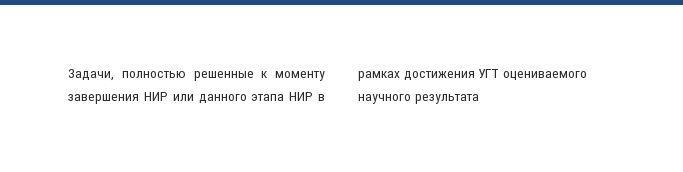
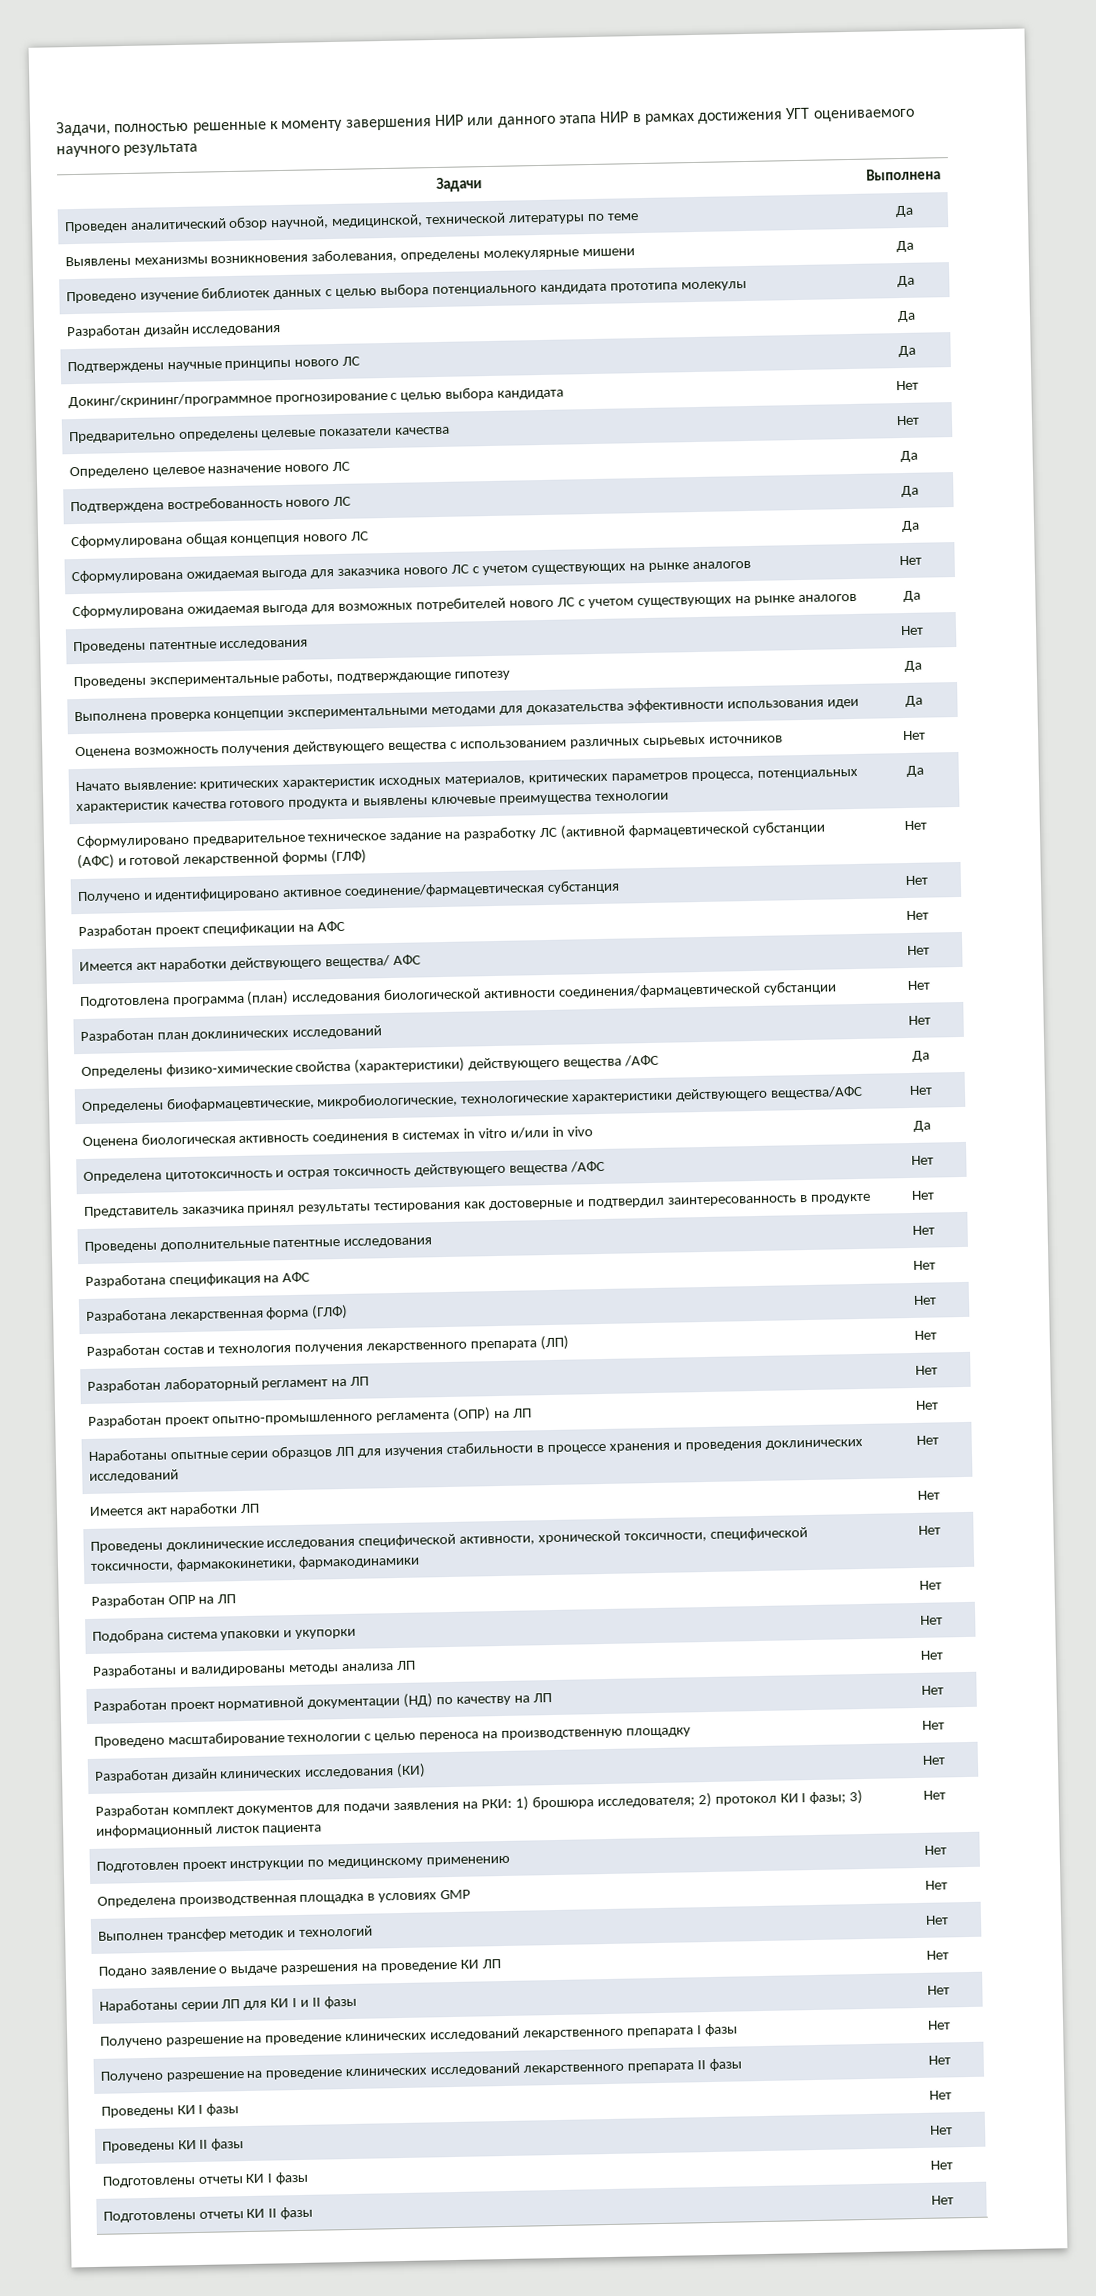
(479, 99) none -> [435,177,482,193] [866,168,941,181] [63,212,639,234] [894,205,914,218] [64,248,636,267] [895,240,914,253] [65,280,747,304] [896,275,915,288] [65,323,282,339] [896,310,916,323] [66,356,361,374] [897,345,916,358] [67,386,565,409] [896,380,919,391] [68,426,451,444] [896,415,920,426] [68,461,351,479] [899,450,918,463] [69,496,352,514] [900,485,919,498] [70,531,370,549] [900,520,920,533] [70,560,751,584] [899,555,922,566] [71,593,857,619] [902,590,921,603] [72,639,309,654] [900,625,924,636] [72,670,511,689] [903,660,922,673] [73,698,859,722] [904,695,923,708] [74,735,783,759] [902,730,926,741] [74,768,858,792] [75,792,669,814] [905,765,924,777] [75,820,825,849] [76,849,368,870] [904,820,927,831] [76,879,621,904] [905,875,928,886] [77,920,346,939] [906,910,929,921] [78,954,422,972] [907,945,930,956] [78,980,838,1009] [907,980,931,990] [79,1025,383,1044] [908,1015,931,1025] [80,1054,660,1079] [911,1050,930,1062] [81,1085,864,1114] [909,1085,933,1095] [81,1126,593,1149] [912,1120,931,1132] [82,1160,606,1184] [911,1155,934,1165] [83,1193,871,1219] [911,1190,935,1200] [83,1237,433,1254] [912,1225,935,1235] [84,1271,311,1289] [913,1260,936,1270] [85,1304,349,1323] [913,1295,937,1305] [85,1335,570,1358] [914,1330,937,1340] [86,1376,370,1393] [915,1365,938,1375] [87,1407,533,1428] [915,1400,939,1410] [87,1438,863,1463] [88,1469,179,1483] [916,1435,939,1445] [88,1502,261,1517] [917,1490,940,1500] [89,1527,809,1553] [89,1554,421,1573] [918,1525,941,1535] [90,1593,237,1608] [919,1580,942,1590] [91,1628,357,1643] [920,1615,943,1625] [91,1660,417,1678] [920,1650,943,1660] [92,1693,552,1713] [921,1685,944,1695] [93,1727,691,1748] [922,1720,945,1730] [93,1763,427,1783] [922,1755,946,1765] [94,1790,864,1818] [95,1823,323,1838] [923,1790,946,1800] [95,1855,511,1873] [924,1845,947,1855] [96,1889,472,1908] [925,1880,948,1890] [97,1925,374,1942] [925,1915,949,1925] [97,1959,501,1978] [926,1950,949,1960] [98,1995,357,2013] [927,1985,950,1995] [99,2023,738,2048] [927,2020,951,2030] [99,2058,742,2083] [928,2055,951,2065] [100,2103,240,2118] [929,2090,952,2100] [101,2138,245,2153] [930,2125,953,2135] [101,2171,310,2188] [930,2160,953,2170] [102,2206,314,2223] [931,2195,954,2205] // Задачи | Выполнена // Проведен аналитический обзор научной, медицинской, технической литературы по теме | Да // Выявлены механизмы возникновения заболевания, определены молекулярные мишени | Да // Проведено изучение библиотек данных с целью выбора потенциального кандидата прототипа молекулы | Да // Разработан дизайн исследования | Да // Подтверждены научные принципы нового ЛС | Да // Докинг/скрининг/программное прогнозирование с целью выбора кандидата | Нет // Предварительно определены целевые показатели качества | Нет // Определено целевое назначение нового ЛС | Да // Подтверждена востребованность нового ЛС | Да // Сформулирована общая концепция нового ЛС | Да // Сформулирована ожидаемая выгода для заказчика нового ЛС с учетом существующих на рынке аналогов | Нет // Сформулирована ожидаемая выгода для возможных потребителей нового ЛС с учетом существующих на рынке аналогов | Да // Проведены патентные исследования | Нет // Проведены экспериментальные работы, подтверждающие гипотезу | Да // Выполнена проверка концепции экспериментальными методами для доказательства эффективности использования идеи | Да // Оценена возможность получения действующего вещества с использованием различных сырьевых источников | Нет // Начато выявление: критических характеристик исходных материалов, критических параметров процесса, потенциальных характеристик качества готового продукта и выявлены ключевые преимущества технологии | Да // Сформулировано предварительное техническое задание на разработку ЛС (активной фармацевтической субстанции (АФС) и готовой лекарственной формы (ГЛФ) | Нет // Получено и идентифицировано активное соединение/фармацевтическая субстанция | Нет // Разработан проект спецификации на АФС | Нет // Имеется акт наработки действующего вещества/ АФС | Нет // Подготовлена программа (план) исследования биологической активности соединения/фармацевтической субстанции | Нет // Разработан план доклинических исследований | Нет // Определены физико-химические свойства (характеристики) действующего вещества /АФС | Да // Определены биофармацевтические, микробиологические, технологические характеристики действующего вещества/АФС | Нет // Оценена биологическая активность соединения в системах in vitro и/или in vivo | Да // Определена цитотоксичность и острая токсичность действующего вещества /АФС | Нет // Представитель заказчика принял результаты тестирования как достоверные и подтвердил заинтересованность в продукте | Нет // Проведены дополнительные патентные исследования | Нет // Разработана спецификация на АФС | Нет // Разработана лекарственная форма (ГЛФ) | Нет // Разработан состав и технология получения лекарственного препарата (ЛП) | Нет // Разработан лабораторный регламент на ЛП | Нет // Разработан проект опытно-промышленного регламента (ОПР) на ЛП | Нет // Наработаны опытные серии образцов ЛП для изучения стабильности в процессе хранения и проведения доклинических исследований | Нет // Имеется акт наработки ЛП | Нет // Проведены доклинические исследования специфической активности, хронической токсичности, специфической токсичности, фармакокинетики, фармакодинамики | Нет // Разработан ОПР на ЛП | Нет // Подобрана система упаковки и укупорки | Нет // Разработаны и валидированы методы анализа ЛП | Нет // Разработан проект нормативной документации (НД) по качеству на ЛП | Нет // Проведено масштабирование технологии с целью переноса на производственную площадку | Нет // Разработан дизайн клинических исследования (КИ) | Нет // Разработан комплект документов для подачи заявления на РКИ: 1) брошюра исследователя; 2) протокол КИ I фазы; 3) информационный листок пациента | Нет // Подготовлен проект инструкции по медицинскому применению | Нет // Определена производственная площадка в условиях GMP | Нет // Выполнен трансфер методик и технологий | Нет // Подано заявление о выдаче разрешения на проведение КИ ЛП | Нет // Наработаны серии ЛП для КИ I и II фазы | Нет // Получено разрешение на проведение клинических исследований лекарственного препарата I фазы | Нет // Получено разрешение на проведение клинических исследований лекарственного препарата II фазы | Нет // Проведены КИ I фазы | Нет // Проведены КИ II фазы | Нет // Подготовлены отчеты КИ I фазы | Нет // Подготовлены отчеты КИ II фазы | Нет

